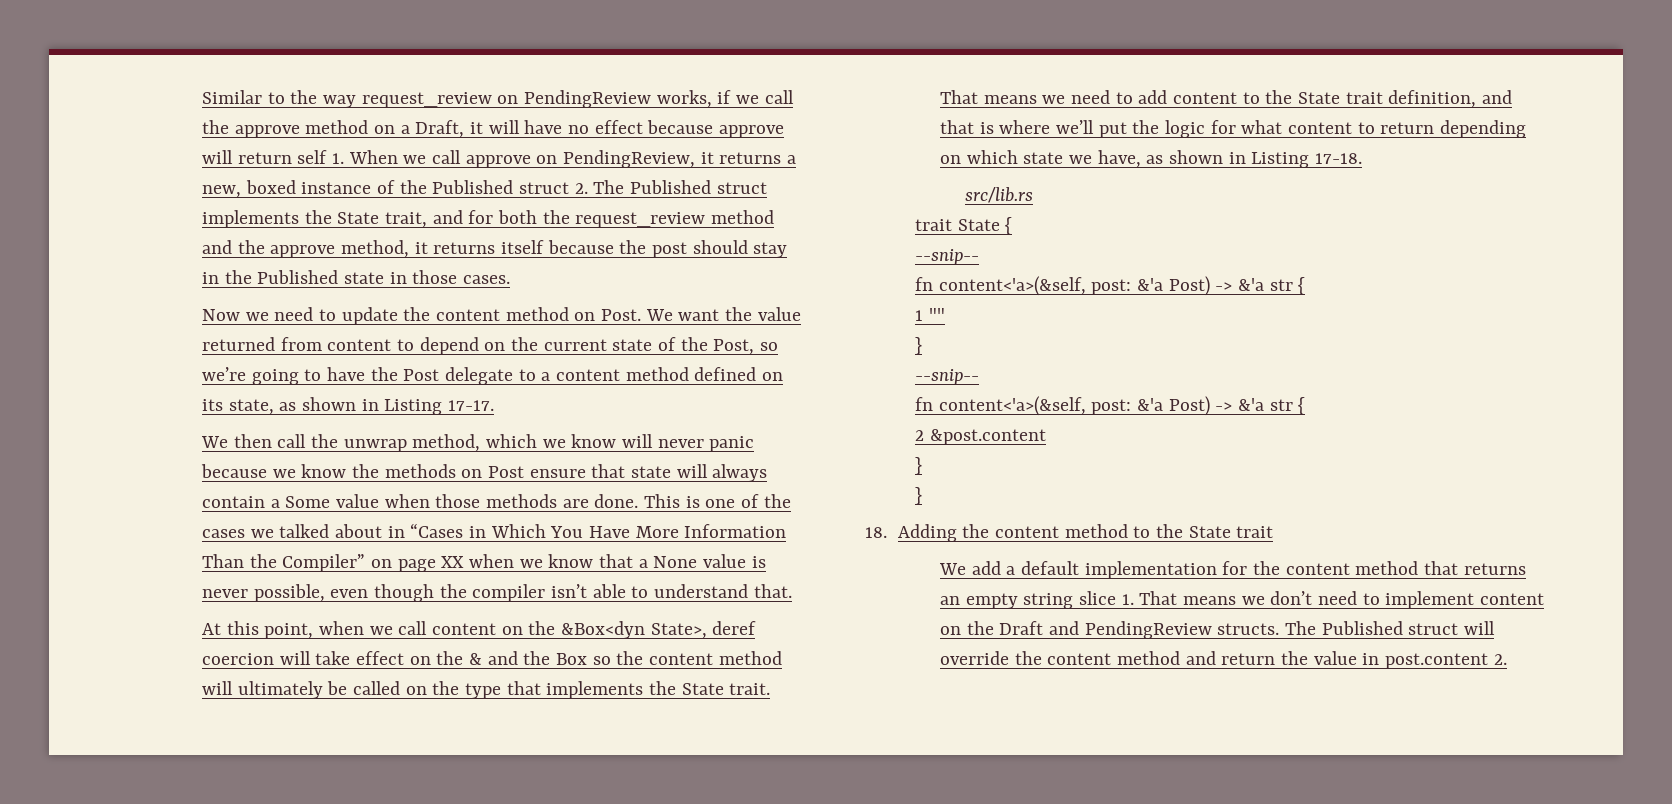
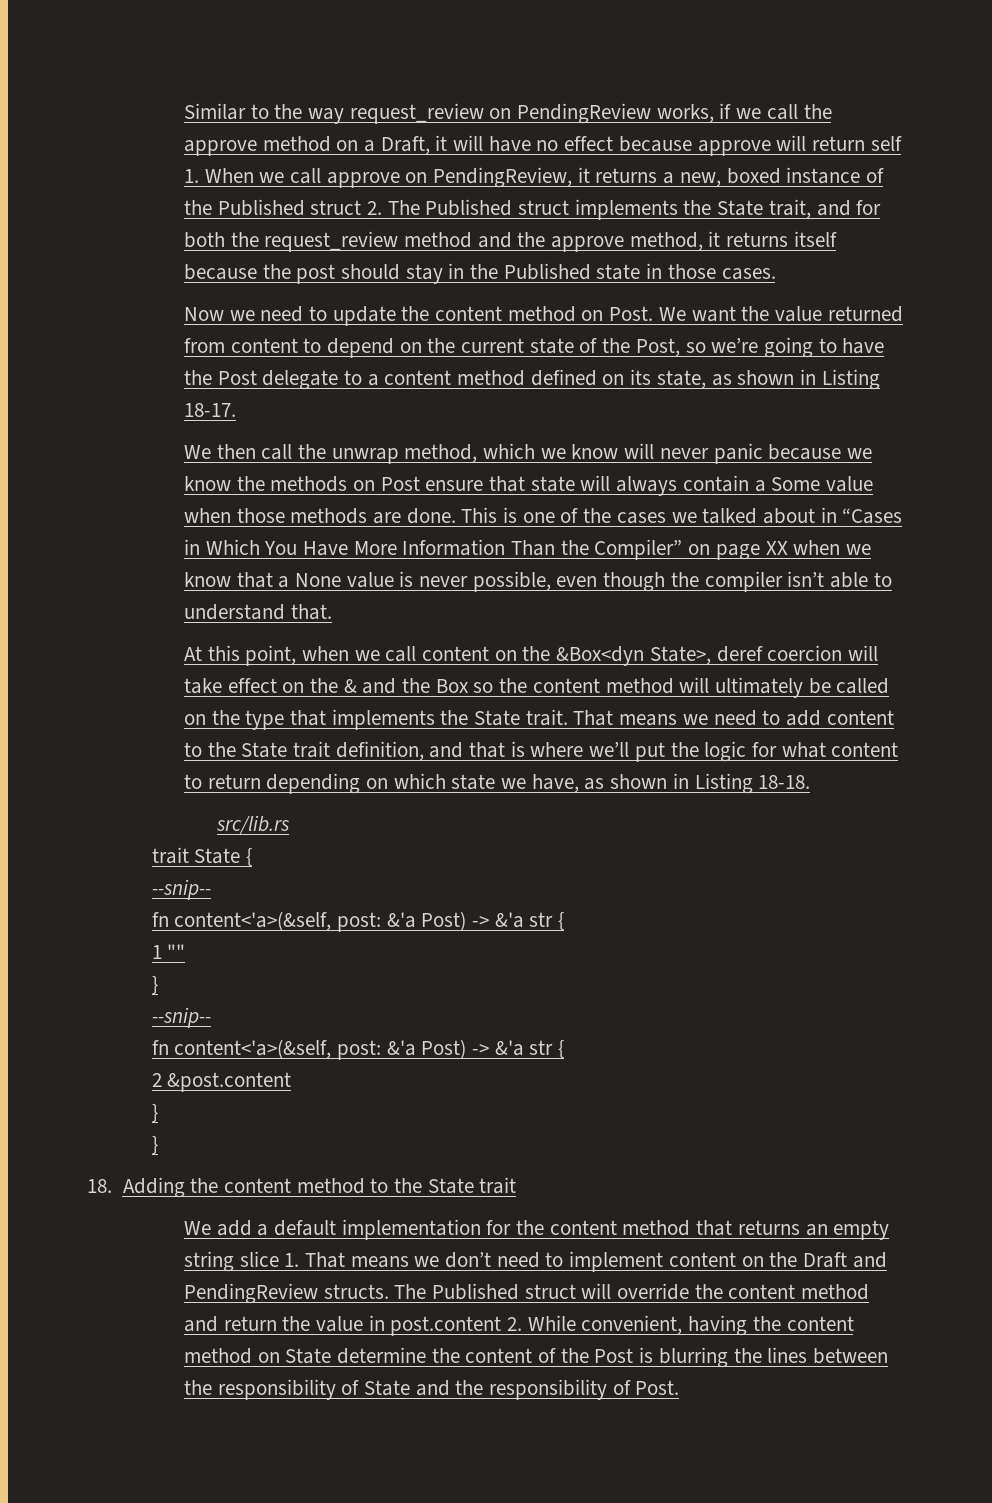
[448,400,495,411] 17-17. -> [184,403,237,417] 18-17.
[1315,153,1363,164] 17-18. -> [758,775,811,789] 18-18.
(1507, 659) none -> [527,1315,854,1336] [184,1347,888,1368] [184,1379,680,1400] While convenient, having the content method on State determine the content of the Post is blurring the lines between the responsibility of State and the responsibility of Post.

